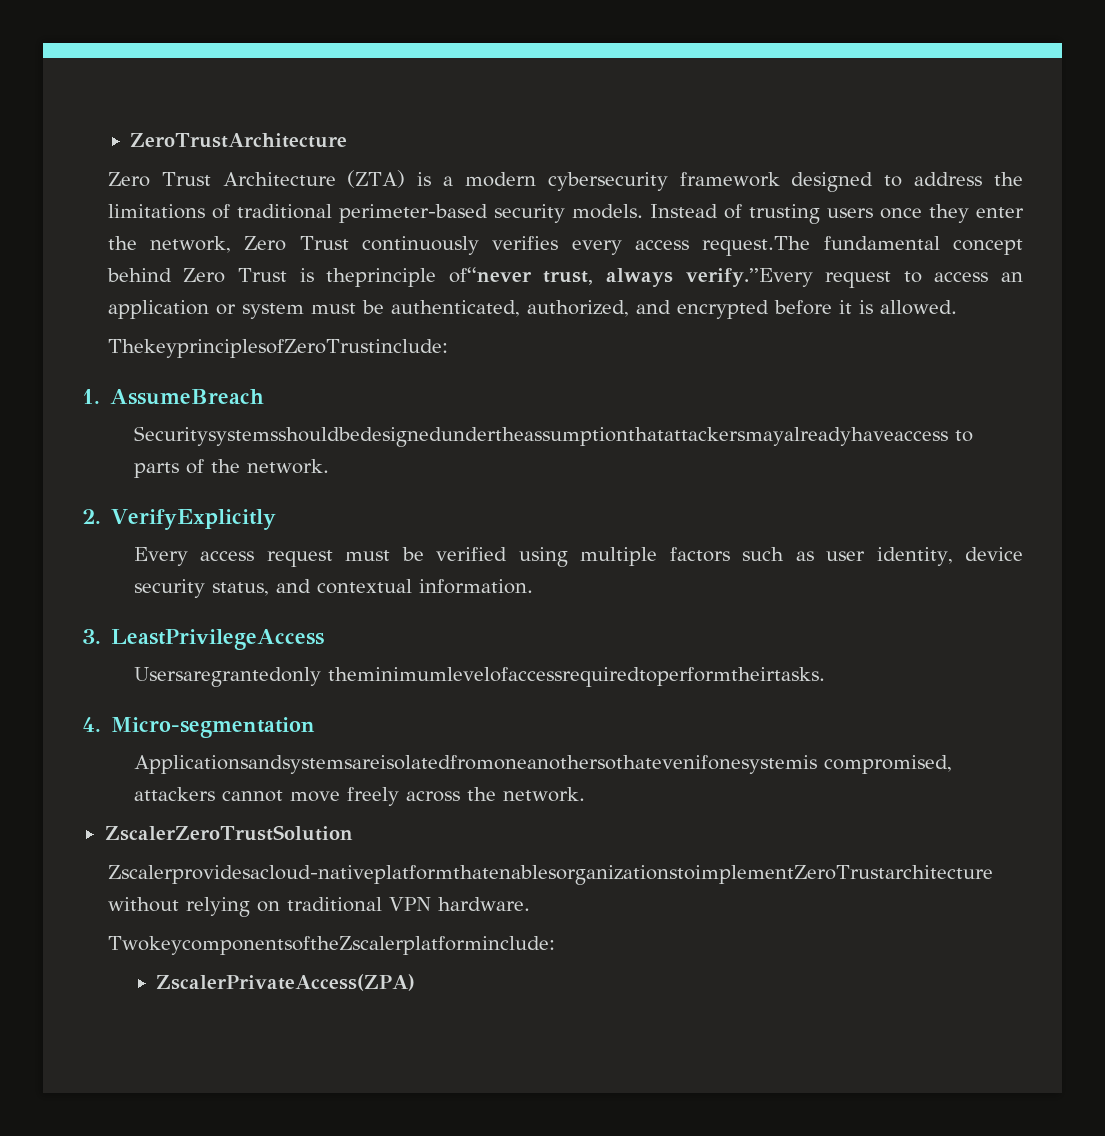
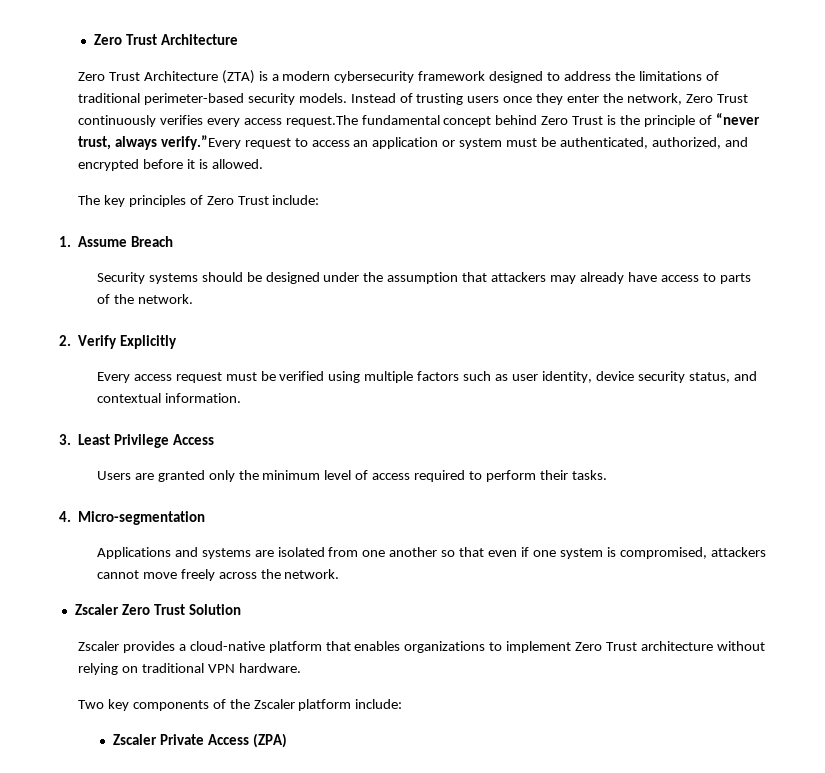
[130,133,348,148] ZeroTrustArchitecture -> [93,34,238,45] Zero Trust Architecture
[326,267,532,287] theprinciple of“never -> [620,113,760,127] the principle of “never
[107,339,448,358] [82,389,265,405] [133,426,948,447] ThekeyprinciplesofZeroTrustinclude: // 1. AssumeBreach // Securitysystemsshouldbedesignedundertheassumptionthatattackersmayalreadyhaveaccess -> [77,195,320,207] [59,236,174,247] [96,272,699,284] The key principles of Zero Trust include: // 1. Assume Breach // Security systems should be designed under the assumption that attackers may already have access
[111,509,277,530] VerifyExplicitly -> [78,335,178,349] Verify Explicitly
[111,629,325,650] [133,667,825,687] [82,717,316,738] [133,755,817,774] LeastPrivilegeAccess // Usersaregrantedonly theminimumlevelofaccessrequiredtoperformtheirtasks. // 4. Micro-segmentation // Applicationsandsystemsareisolatedfromoneanothersothatevenifonesystemis -> [78,434,215,448] [96,470,607,482] [59,511,206,525] [96,547,616,559] Least Privilege Access // Users are granted only the minimum level of access required to perform their tasks. // 4. Micro-segmentation // Applications and systems are isolated from one another so that even if one system is
[104,825,353,841] [107,865,993,885] ZscalerZeroTrustSolution // Zscalerprovidesacloud-nativeplatformthatenablesorganizationstoimplementZeroTrustarchitecture -> [74,604,241,615] [77,641,713,653] Zscaler Zero Trust Solution // Zscaler provides a cloud-native platform that enables organizations to implement Zero Trust architecture
[107,936,555,955] [156,974,416,991] TwokeycomponentsoftheZscalerplatforminclude: // ZscalerPrivateAccess(ZPA) -> [77,699,403,711] [112,733,287,748] Two key components of the Zscaler platform include: // Zscaler Private Access (ZPA)

